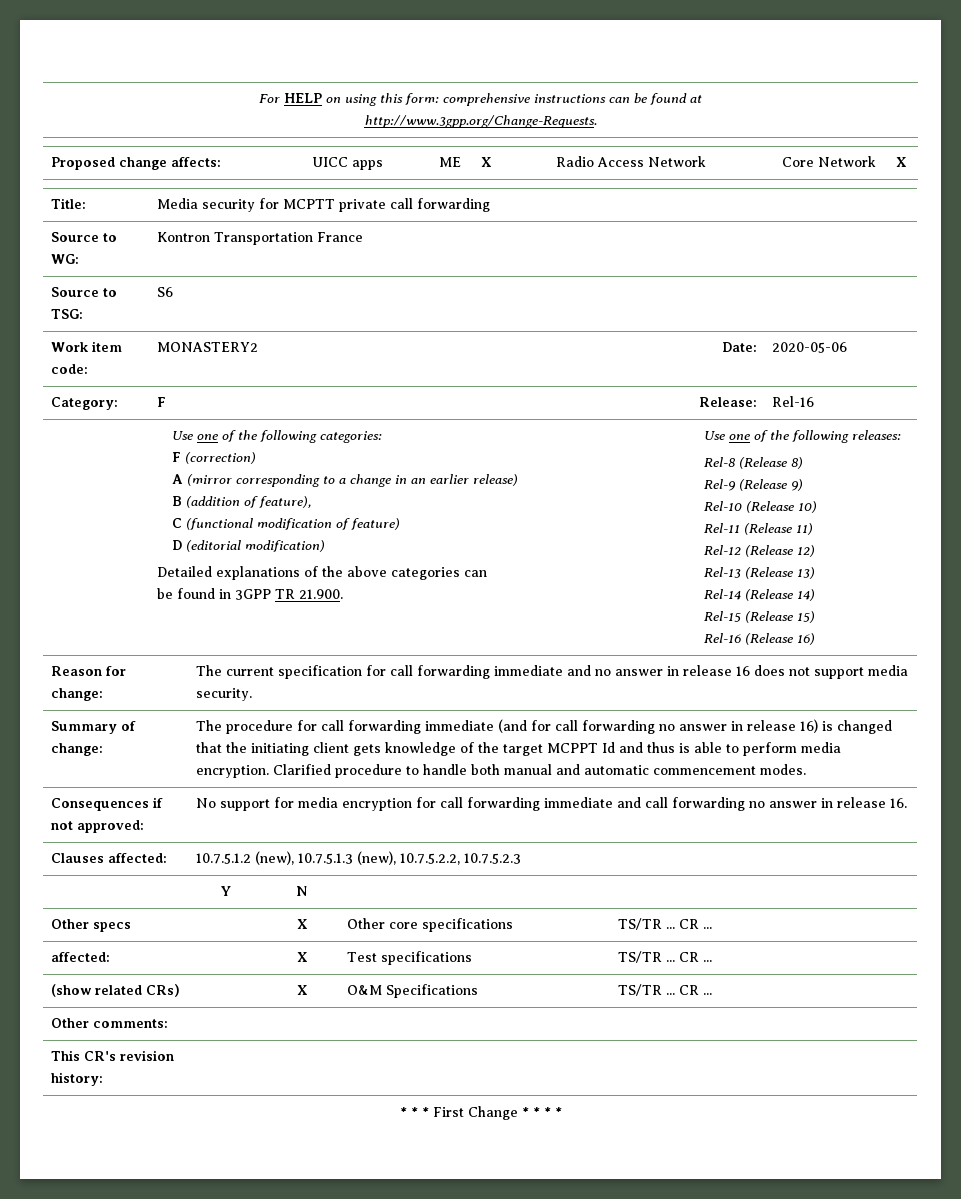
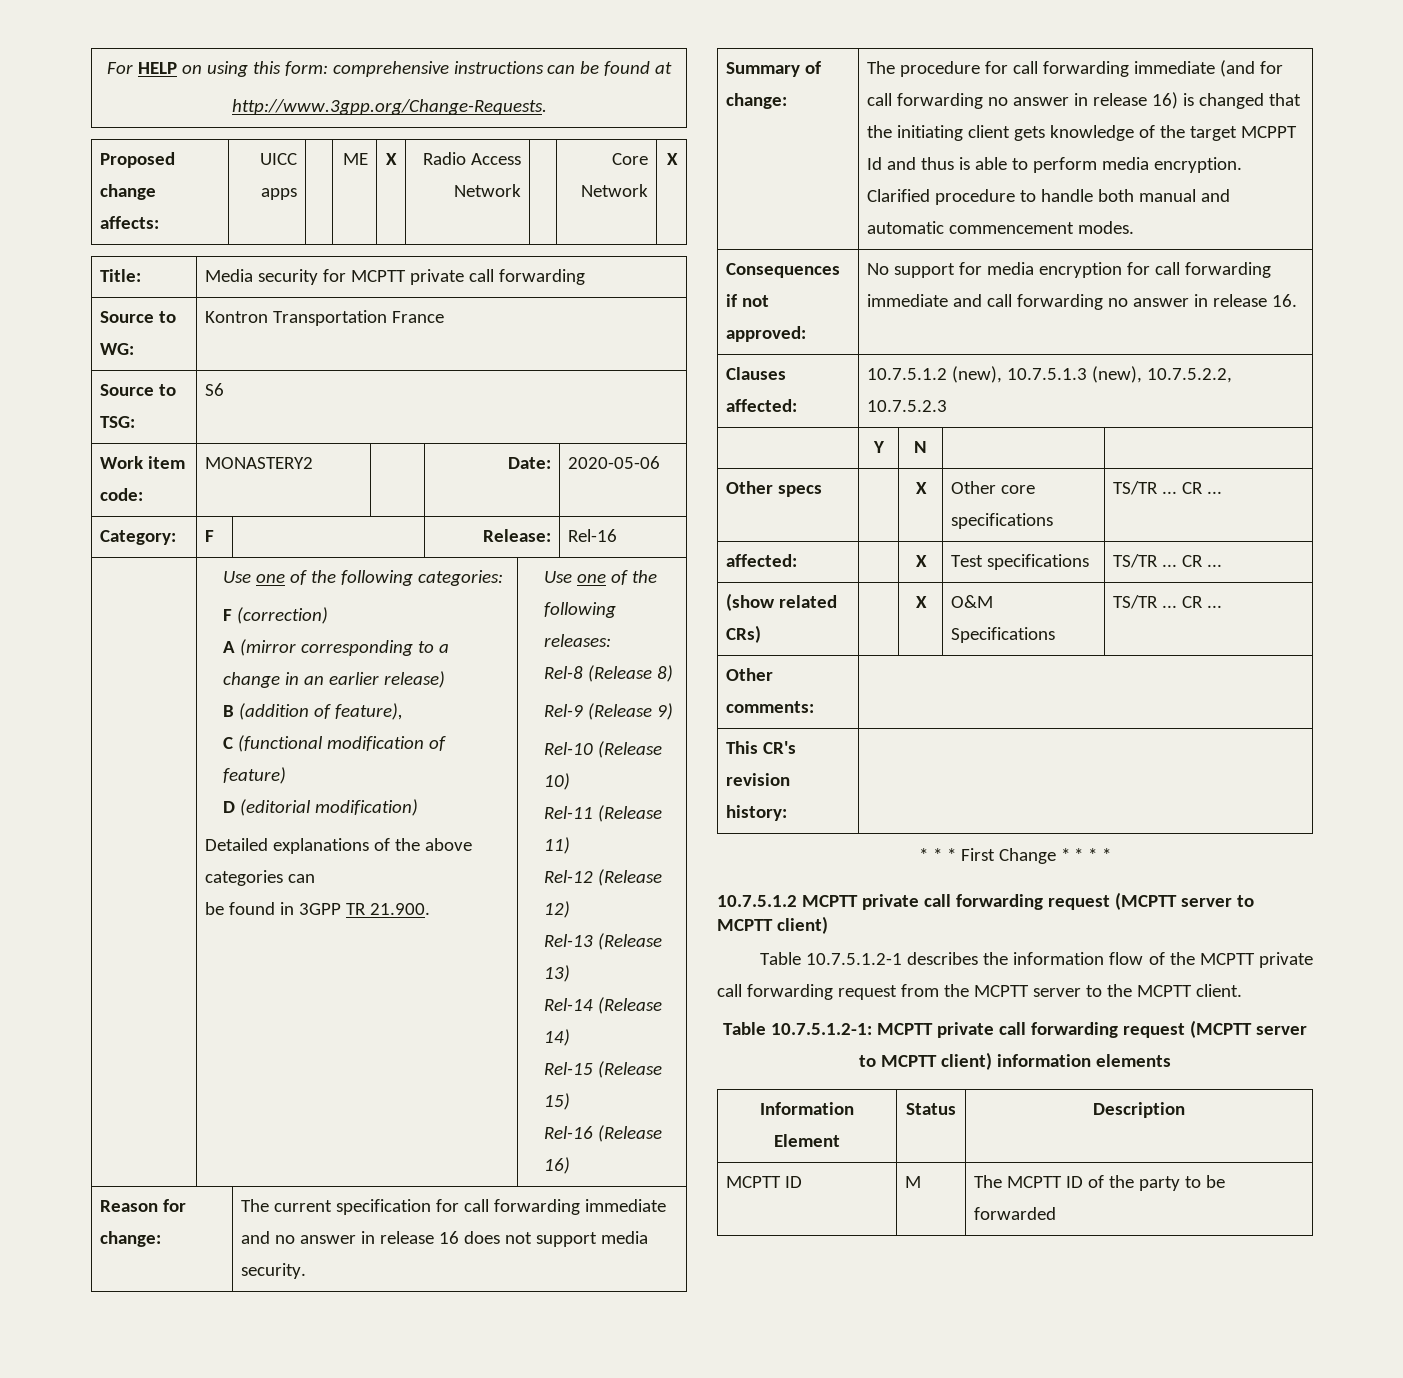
(562, 1112) none -> [717,892,1254,910] [717,916,828,934] [759,952,1313,968] [717,984,1242,1000] [723,1020,1307,1038] [859,1052,1171,1070] [760,1102,854,1115] [774,1134,840,1147] [906,1103,956,1115] [1093,1102,1185,1118] [726,1176,803,1188] [905,1176,922,1188] [974,1175,1226,1191] [974,1207,1057,1220] // 10.7.5.1.2 MCPTT private call forwarding request (MCPTT server to MCPTT client) // Table 10.7.5.1.2-1 describes the information flow of the MCPTT private call forwarding request from the MCPTT server to the MCPTT client. // Table 10.7.5.1.2-1: MCPTT private call forwarding request (MCPTT server to MCPTT client) information elements // Information Element | Status | Description // MCPTT ID | M | The MCPTT ID of the party to be forwarded

